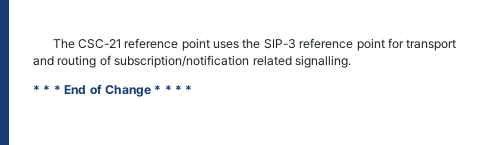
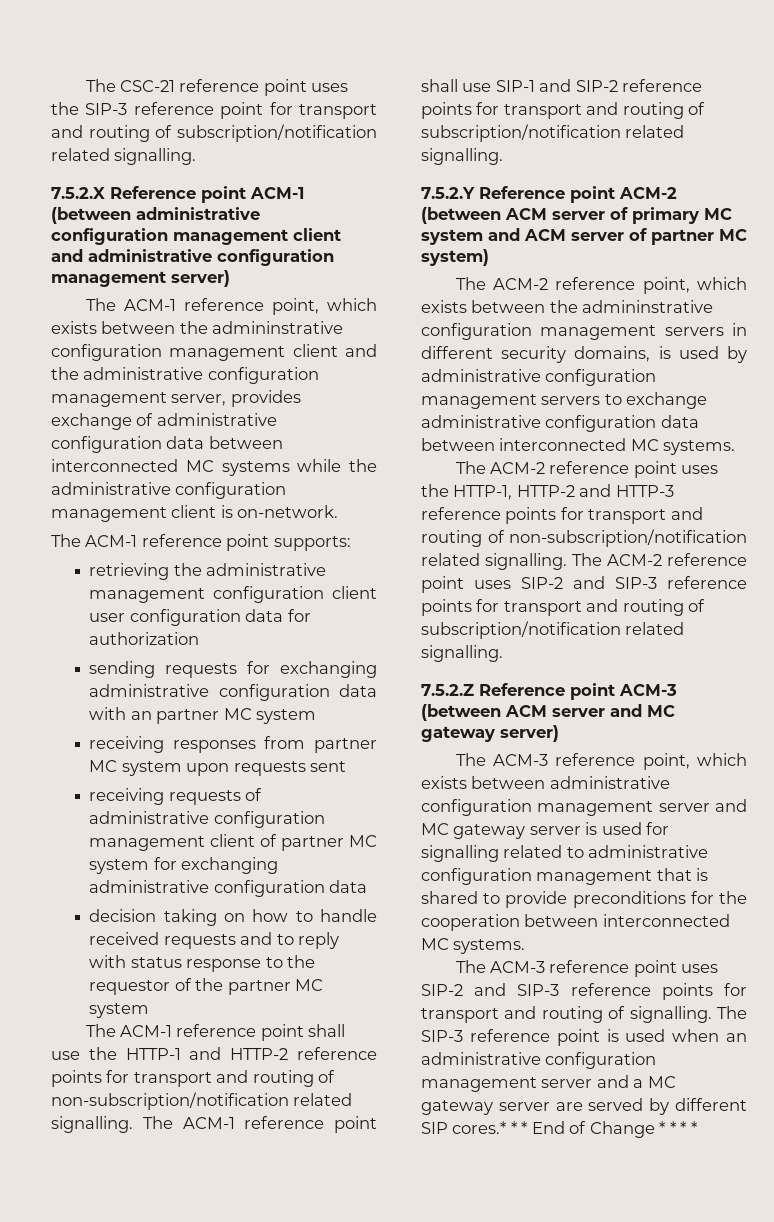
[33,85,40,94] * -> [51,186,304,203] [51,207,260,224] [51,228,341,245] [51,249,334,266] [51,270,230,287] [85,298,377,315] [51,321,344,334] [51,344,377,361] [51,367,319,384] [51,390,301,407] [51,413,277,430] [51,436,283,453] [51,459,377,476] [51,482,287,499] [51,505,339,522] [51,534,351,551] [89,563,327,580] [89,586,378,603] [89,609,311,626] [89,632,200,645] [89,661,377,678] [89,684,378,701] [89,707,317,724] [89,736,377,753] [89,760,347,776] [89,788,263,805] [89,811,325,828] [89,834,378,851] [89,857,279,874] [89,880,368,897] [89,909,377,926] [89,932,340,949] [89,955,316,972] [89,978,324,995] [89,1003,150,1018] [85,1024,346,1041] [51,1047,378,1060] [51,1070,336,1087] [51,1092,353,1110] [51,1116,377,1133] [421,79,703,92] [421,102,706,119] [421,124,685,142] [421,148,503,165] [421,186,677,203] [421,207,732,224] [421,228,747,245] [421,249,489,266] [455,277,747,294] [421,300,714,313] [421,323,747,340] [421,346,747,363] [421,369,657,386] [421,392,708,409] [421,415,699,432] [421,438,736,455] [455,461,719,478] [421,484,674,500] [421,507,703,524] [421,529,747,547] [421,553,747,570] [421,576,747,593] [421,599,706,616] [421,621,685,639] [421,645,503,662] [421,683,677,700] [421,704,675,721] [421,725,559,742] [455,753,747,770] [421,776,670,789] [421,799,747,816] [421,822,670,839] [421,845,709,862] [421,868,709,885] [421,891,747,908] [421,914,730,931] [421,938,526,954] [455,960,719,977] [421,983,747,1000] [421,1006,747,1023] [421,1029,747,1046] [421,1052,657,1069] [421,1075,676,1092] [421,1098,747,1115] [421,1121,507,1134] 7.5.2.X Reference point ACM-1 (between administrative configuration management client and administrative configuration management server) // The ACM-1 reference point, which exists between the admininstrative configuration management client and the administrative configuration management server, provides exchange of administrative configuration data between interconnected MC systems while the administrative configuration management client is on-network. // The ACM-1 reference point supports: // retrieving the administrative management configuration client user configuration data for authorization // sending requests for exchanging administrative configuration data with an partner MC system // receiving responses from partner MC system upon requests sent // receiving requests of administrative configuration management client of partner MC system for exchanging administrative configuration data // decision taking on how to handle received requests and to reply with status response to the requestor of the partner MC system // The ACM-1 reference point shall use the HTTP-1 and HTTP-2 reference points for transport and routing of non-subscription/notification related signalling. The ACM-1 reference point shall use SIP-1 and SIP-2 reference points for transport and routing of subscription/notification related signalling. // 7.5.2.Y Reference point ACM-2 (between ACM server of primary MC system and ACM server of partner MC system) // The ACM-2 reference point, which exists between the admininstrative configuration management servers in different security domains, is used by administrative configuration management servers to exchange administrative configuration data between interconnected MC systems. // The ACM-2 reference point uses the HTTP-1, HTTP-2 and HTTP-3 reference points for transport and routing of non-subscription/notification related signalling. The ACM-2 reference point uses SIP-2 and SIP-3 reference points for transport and routing of subscription/notification related signalling. // 7.5.2.Z Reference point ACM-3 (between ACM server and MC gateway server) // The ACM-3 reference point, which exists between administrative configuration management server and MC gateway server is used for signalling related to administrative configuration management that is shared to provide preconditions for the cooperation between interconnected MC systems. // The ACM-3 reference point uses SIP-2 and SIP-3 reference points for transport and routing of signalling. The SIP-3 reference point is used when an administrative configuration management server and a MC gateway server are served by different SIP cores.*

